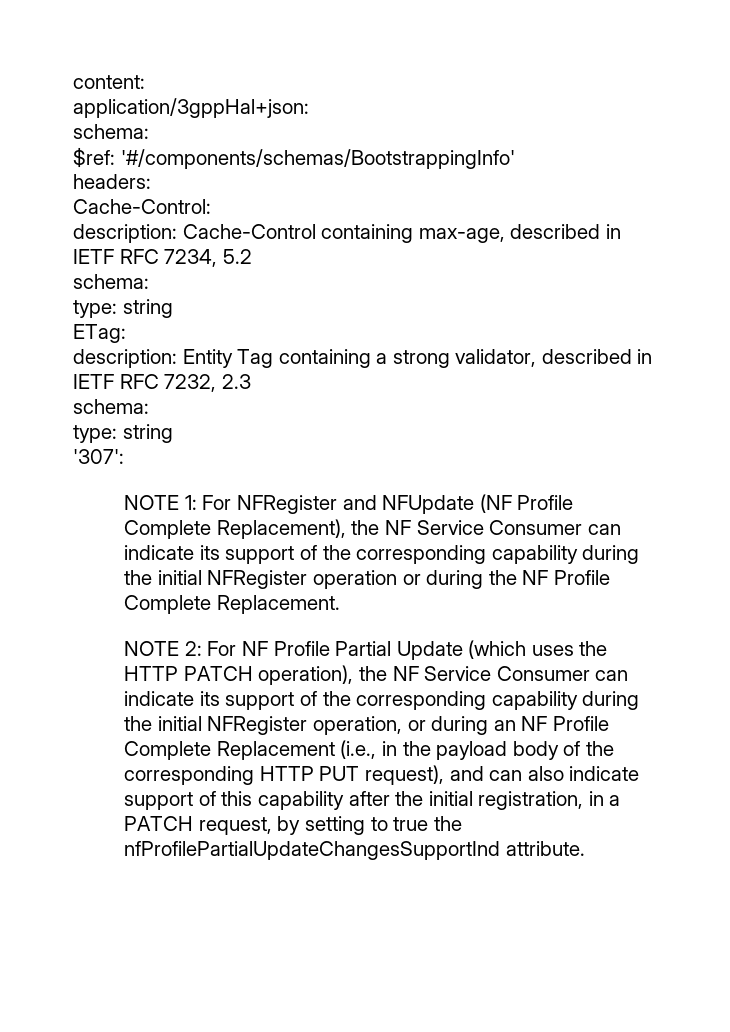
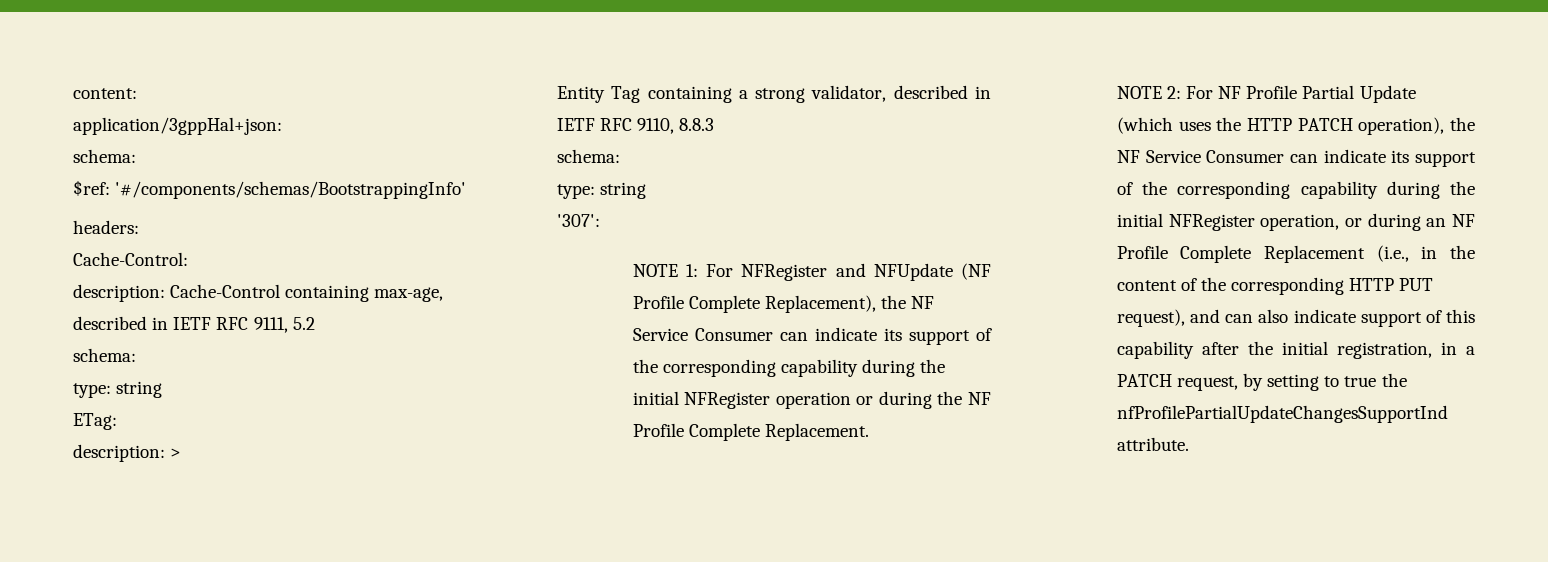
[164,249,218,267] 7234, -> [253,317,288,333] 9111,
(177, 358) none -> [170,448,182,458] > //
[164,374,251,392] 7232, 2.3 -> [637,118,715,134] 9110, 8.8.3
[436,741,559,760] payload body -> [1116,280,1177,291] content

